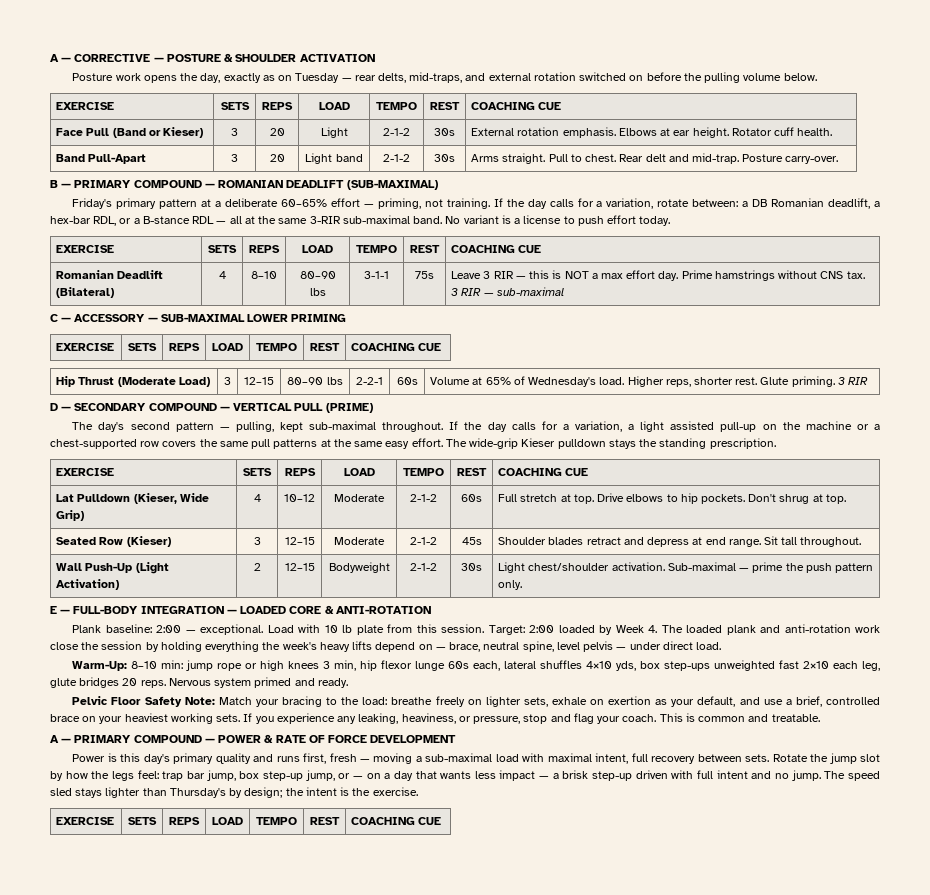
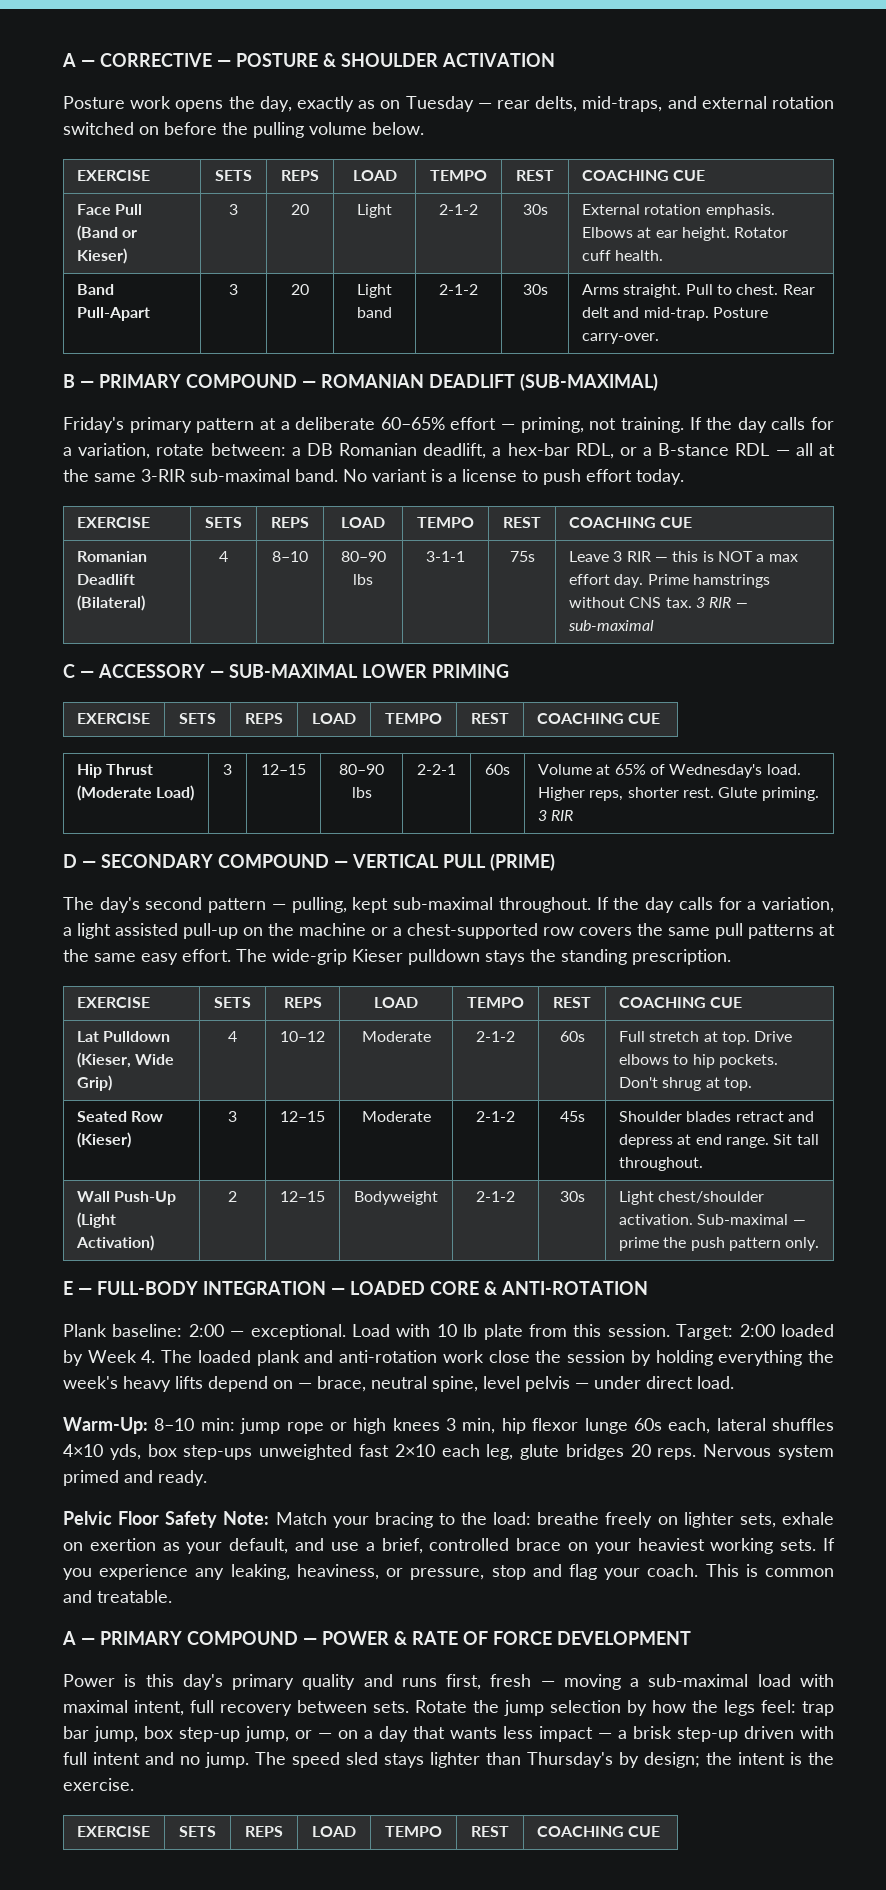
[859,754,880,762] slot -> [550,1700,621,1713] selection

